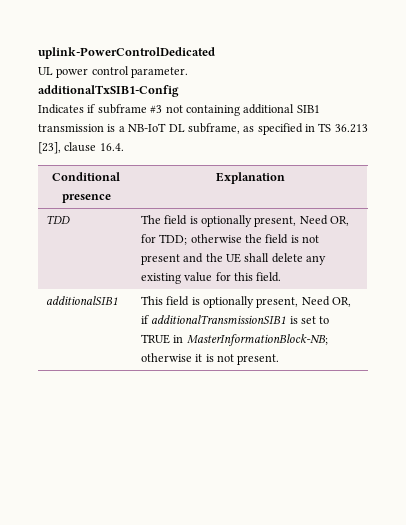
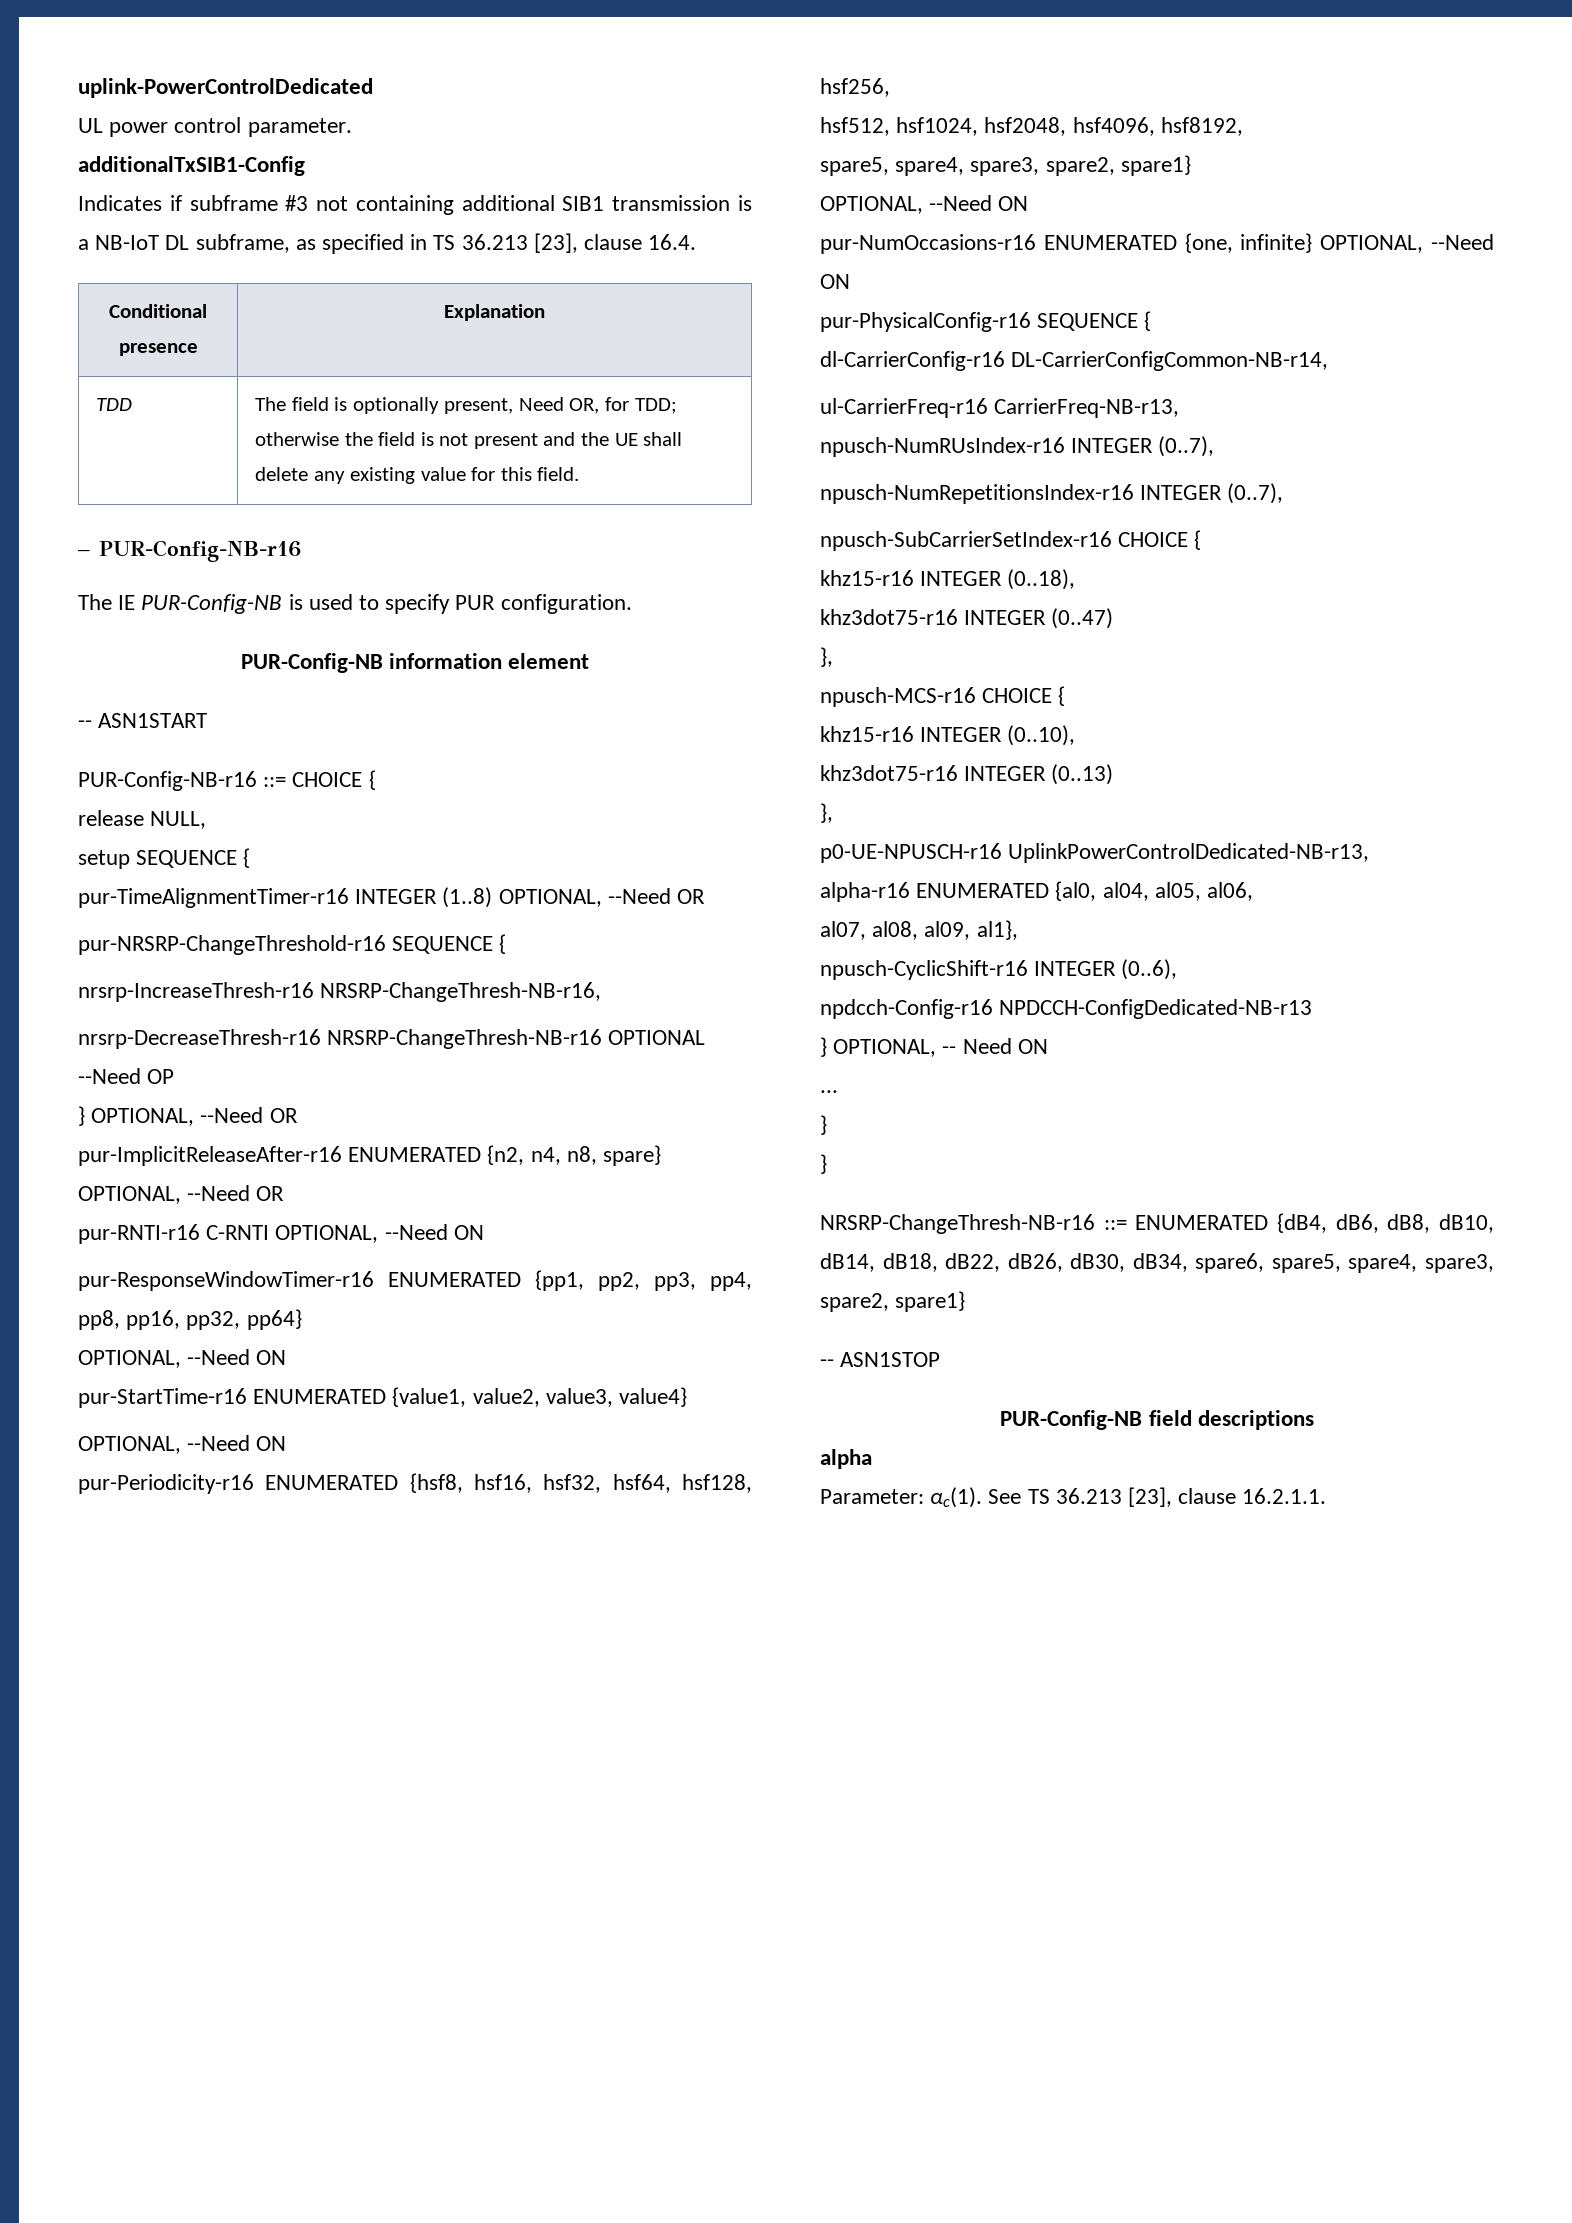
[45,296,118,305] [140,296,352,308] [140,315,330,324] [140,334,328,346] [140,353,280,365] // additionalSIB1 | This field is optionally present, Need OR, if additionalTransmissionSIB1 is set to TRUE in MasterInformationBlock-NB; otherwise it is not present. -> [78,540,301,562] [78,594,632,614] [240,653,590,673] [78,713,208,728] [78,770,376,791] [78,810,207,829] [78,848,251,869] [78,887,706,908] [78,934,507,955] [78,982,602,1002] [78,1029,706,1049] [78,1068,175,1084] [78,1106,298,1126] [78,1145,662,1166] [78,1185,285,1204] [78,1224,484,1244] [78,1270,752,1291] [78,1309,302,1330] [78,1349,287,1368] [78,1387,688,1408] [78,1435,287,1454] [78,1473,752,1494] [820,78,890,97] [820,117,1243,136] [820,155,1191,176] [820,195,1029,214] [820,233,1494,254] [820,274,850,289] [820,311,1152,332] [820,351,1329,371] [820,398,1180,418] [820,436,1215,457] [820,483,1284,504] [820,530,1202,551] [820,569,1076,590] [820,608,1114,629] [820,647,833,667] [820,686,1066,707] [820,725,1076,746] [820,764,1114,785] [820,803,833,823] [820,843,1370,863] [820,881,1254,902] [820,920,1018,940] [820,959,1178,980] [820,999,1313,1019] [820,1037,1048,1057] [820,1090,838,1093] [820,1115,827,1135] [820,1154,827,1174] [820,1213,1494,1234] [820,1253,1494,1273] [820,1291,966,1312] [820,1352,941,1367] [1000,1410,1314,1430] [820,1449,872,1469] [820,1487,1327,1508] // – PUR-Config-NB-r16 // The IE PUR-Config-NB is used to specify PUR configuration. // PUR-Config-NB information element // -- ASN1START // PUR-Config-NB-r16 ::= CHOICE { // release NULL, // setup SEQUENCE { // pur-TimeAlignmentTimer-r16 INTEGER (1..8) OPTIONAL, --Need OR // pur-NRSRP-ChangeThreshold-r16 SEQUENCE { // nrsrp-IncreaseThresh-r16 NRSRP-ChangeThresh-NB-r16, // nrsrp-DecreaseThresh-r16 NRSRP-ChangeThresh-NB-r16 OPTIONAL --Need OP // } OPTIONAL, --Need OR // pur-ImplicitReleaseAfter-r16 ENUMERATED {n2, n4, n8, spare} OPTIONAL, --Need OR // pur-RNTI-r16 C-RNTI OPTIONAL, --Need ON // pur-ResponseWindowTimer-r16 ENUMERATED {pp1, pp2, pp3, pp4, pp8, pp16, pp32, pp64} // OPTIONAL, --Need ON // pur-StartTime-r16 ENUMERATED {value1, value2, value3, value4} // OPTIONAL, --Need ON // pur-Periodicity-r16 ENUMERATED {hsf8, hsf16, hsf32, hsf64, hsf128, hsf256, // hsf512, hsf1024, hsf2048, hsf4096, hsf8192, // spare5, spare4, spare3, spare2, spare1} // OPTIONAL, --Need ON // pur-NumOccasions-r16 ENUMERATED {one, infinite} OPTIONAL, --Need ON // pur-PhysicalConfig-r16 SEQUENCE { // dl-CarrierConfig-r16 DL-CarrierConfigCommon-NB-r14, // ul-CarrierFreq-r16 CarrierFreq-NB-r13, // npusch-NumRUsIndex-r16 INTEGER (0..7), // npusch-NumRepetitionsIndex-r16 INTEGER (0..7), // npusch-SubCarrierSetIndex-r16 CHOICE { // khz15-r16 INTEGER (0..18), // khz3dot75-r16 INTEGER (0..47) // }, // npusch-MCS-r16 CHOICE { // khz15-r16 INTEGER (0..10), // khz3dot75-r16 INTEGER (0..13) // }, // p0-UE-NPUSCH-r16 UplinkPowerControlDedicated-NB-r13, // alpha-r16 ENUMERATED {al0, al04, al05, al06, // al07, al08, al09, al1}, // npusch-CyclicShift-r16 INTEGER (0..6), // npdcch-Config-r16 NPDCCH-ConfigDedicated-NB-r13 // } OPTIONAL, -- Need ON // ... // } // } // NRSRP-ChangeThresh-NB-r16 ::= ENUMERATED {dB4, dB6, dB8, dB10, dB14, dB18, dB22, dB26, dB30, dB34, spare6, spare5, spare4, spare3, spare2, spare1} // -- ASN1STOP // PUR-Config-NB field descriptions // alpha // Parameter: αc(1). See TS 36.213 [23], clause 16.2.1.1.

